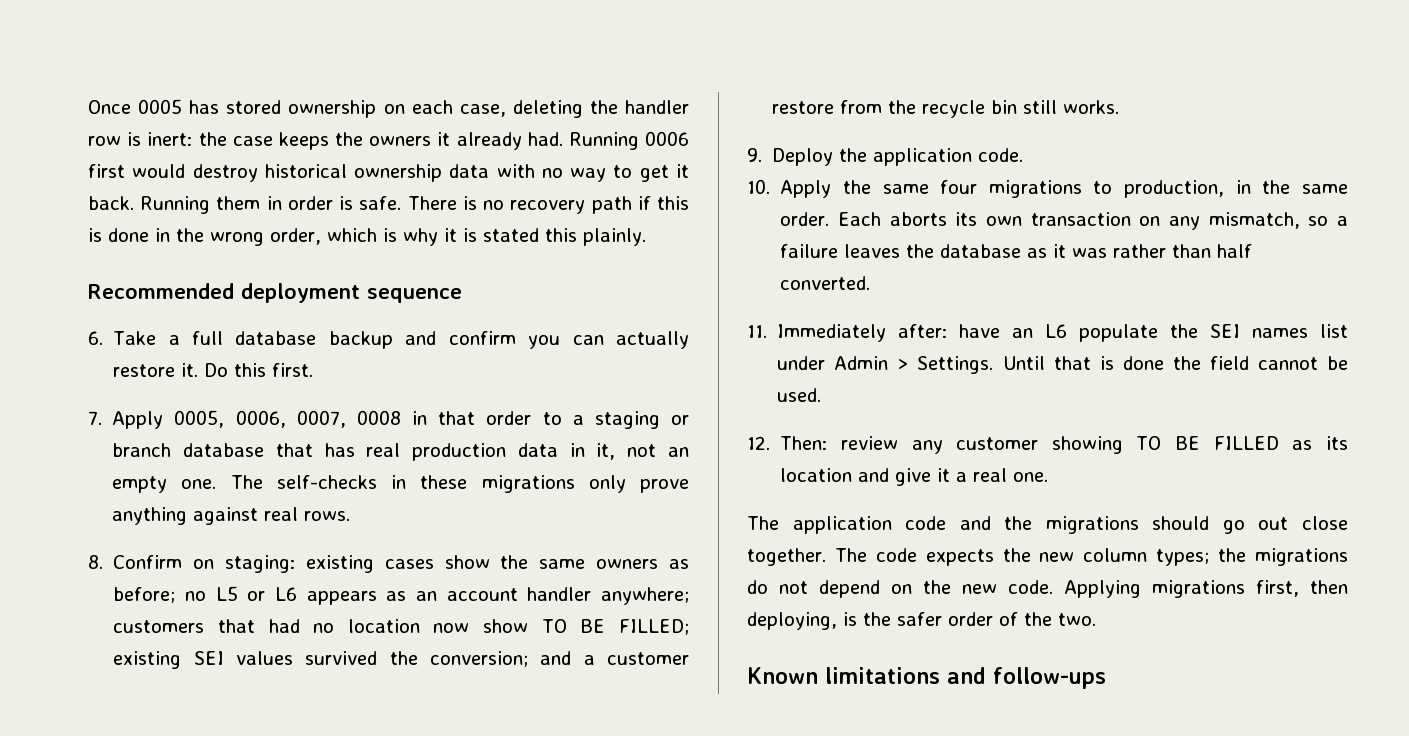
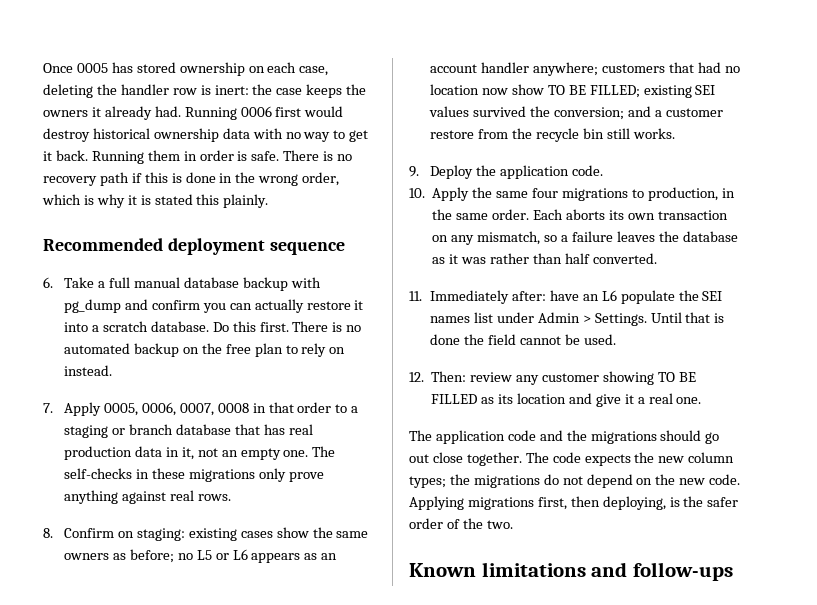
(224, 338) none -> [133,277,180,288] manual
(393, 340) none -> [290,277,321,288] [64,299,122,313] with pg_dump
[181,363,314,377] it. Do this first. -> [354,300,364,310] [64,321,362,332] [64,343,346,357] [64,365,113,376] it into a scratch database. Do this first. There is no automated backup on the free plan to rely on instead.

